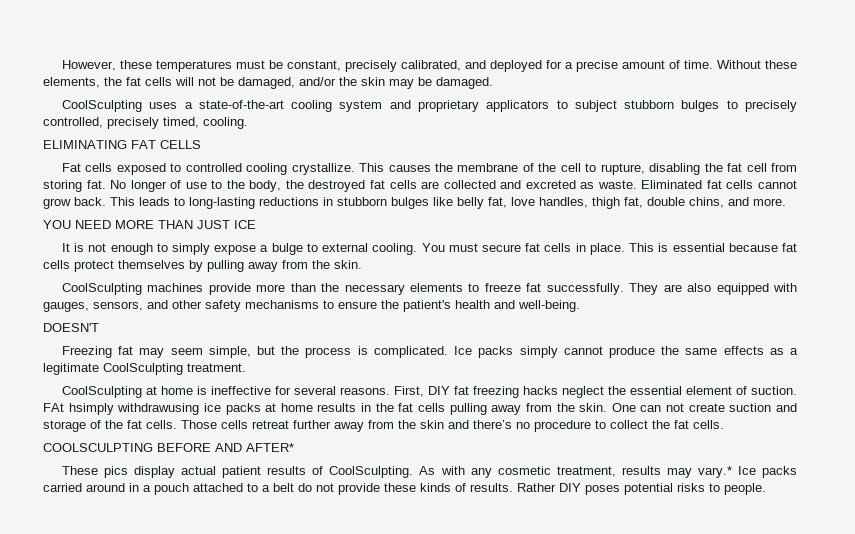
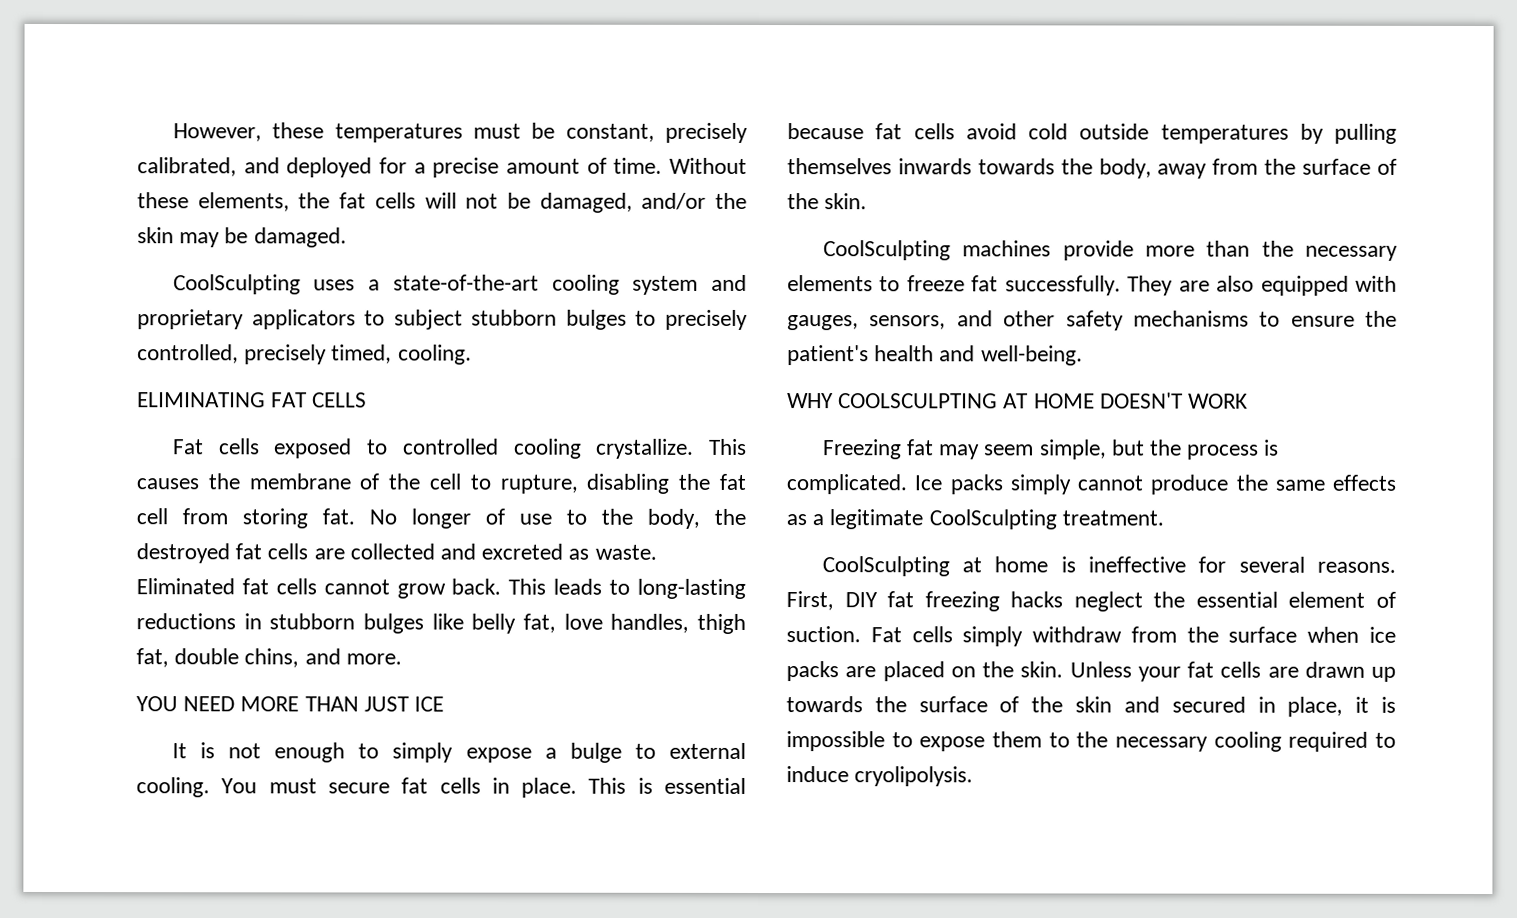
[74,260,308,272] protect themselves by pulling away from -> [965,123,1397,144] [787,158,1397,179] avoid cold outside temperatures by pulling themselves inwards towards the body, away from the surface of
(580, 306) none -> [787,393,1095,409] WHY COOLSCULPTING AT HOME
(99, 327) none -> [1188,393,1249,409] WORK
[43,403,797,415] [43,420,724,432] [43,443,294,452] [61,466,797,478] [43,483,766,495] FAt hsimply withdrawusing ice packs at home results in the fat cells pulling away from the skin. One can not create suction and storage of the fat cells. Those cells retreat further away from the skin and there’s no procedure to collect the fat cells. // COOLSCULPTING BEFORE AND AFTER* // These pics display actual patient results of CoolSculpting. As with any cosmetic treatment, results may vary.* Ice packs carried around in a pouch attached to a belt do not provide these kinds of results. Rather DIY poses potential risks to people. -> [870,626,1396,647] [786,661,1396,682] [786,696,1396,717] [786,731,1396,752] [786,766,974,787] Fat cells simply withdraw from the surface when ice packs are placed on the skin. Unless your fat cells are drawn up towards the surface of the skin and secured in place, it is impossible to expose them to the necessary cooling required to induce cryolipolysis.

